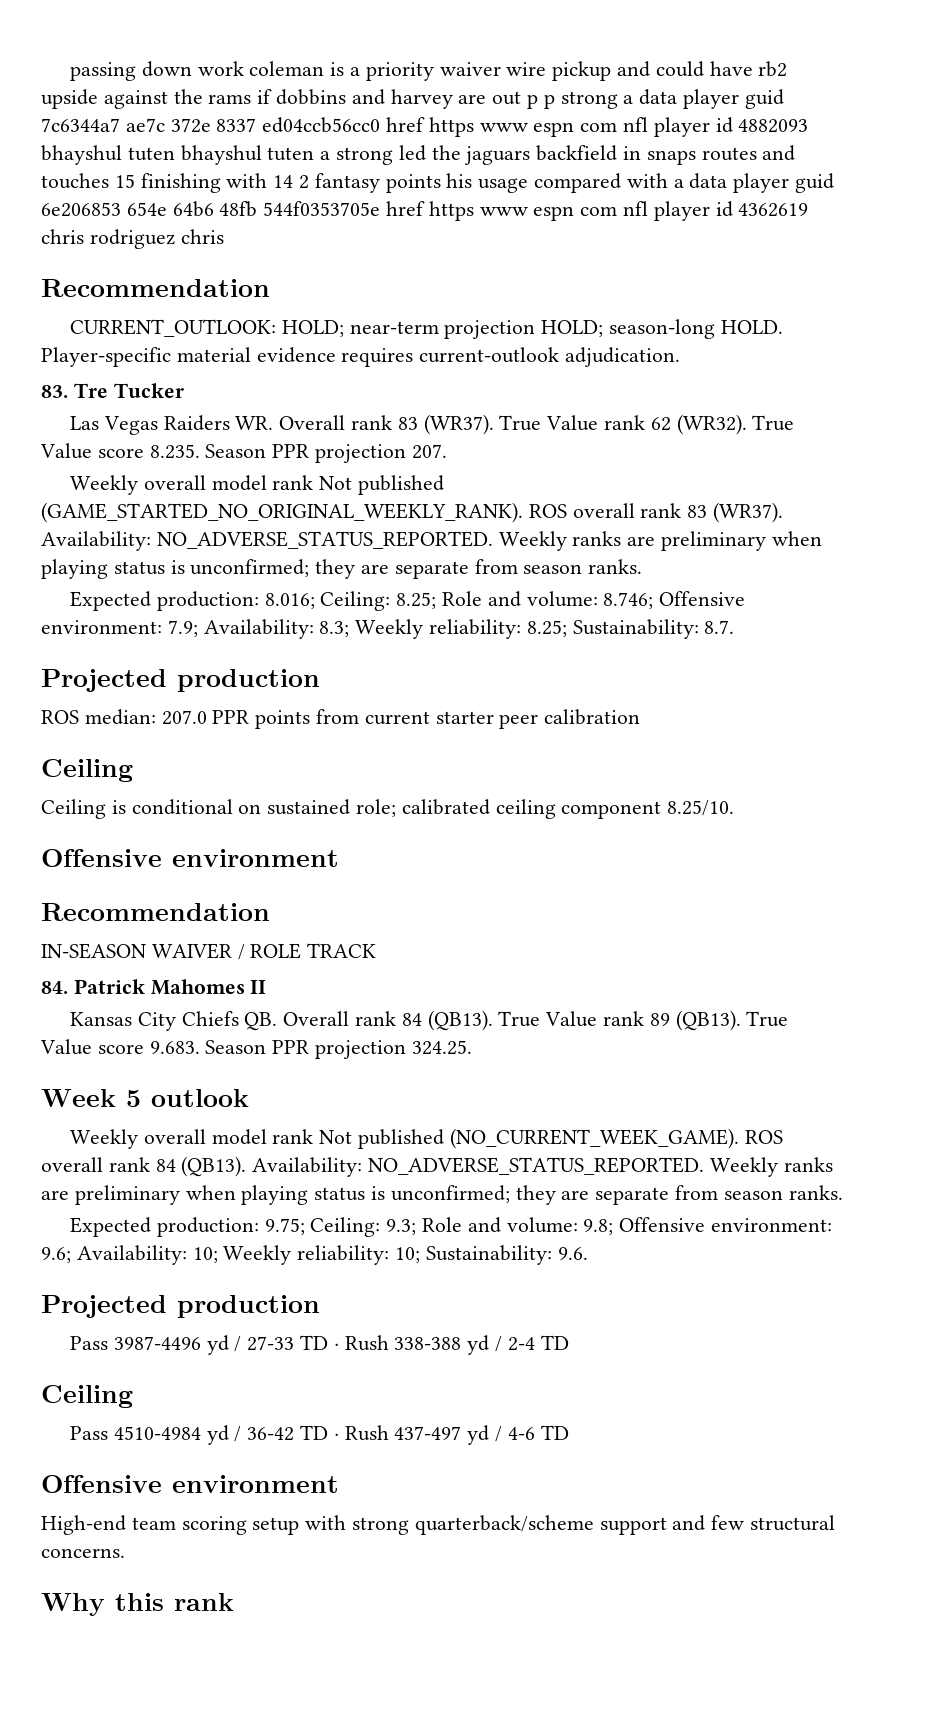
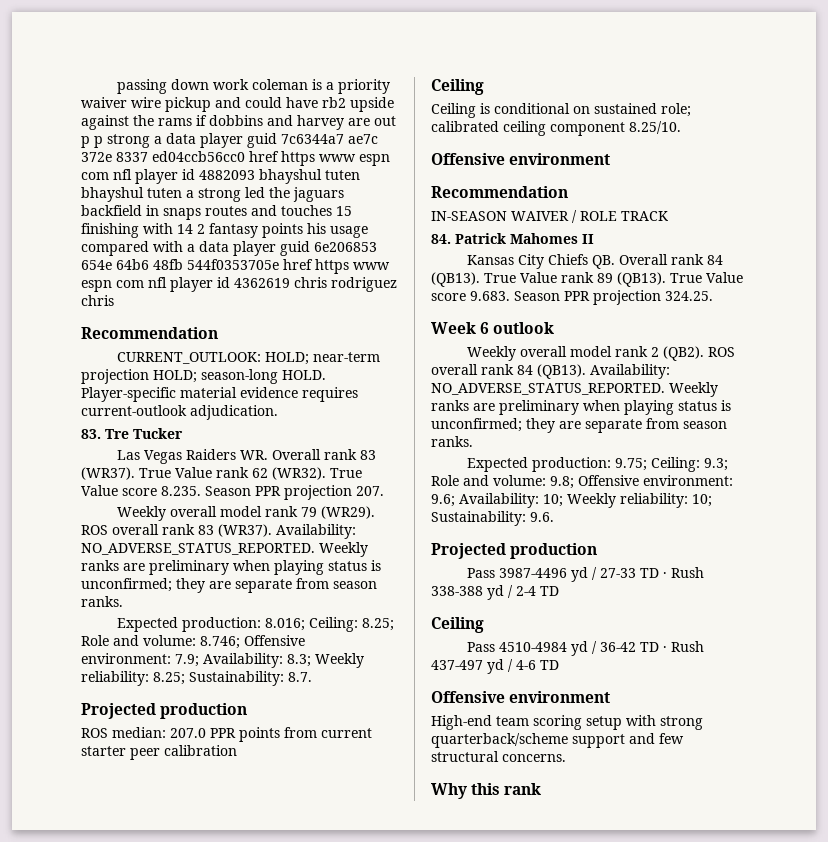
[319,475,444,495] [41,502,523,523] Not published (GAME_STARTED_NO_ORIGINAL_WEEKLY_RANK). -> [301,506,376,519] 79 (WR29).
[126,1090,141,1107] 5 -> [480,322,490,334] 6
[319,1128,739,1149] Not published (NO_CURRENT_WEEK_GAME). -> [651,346,705,361] 2 (QB2).

